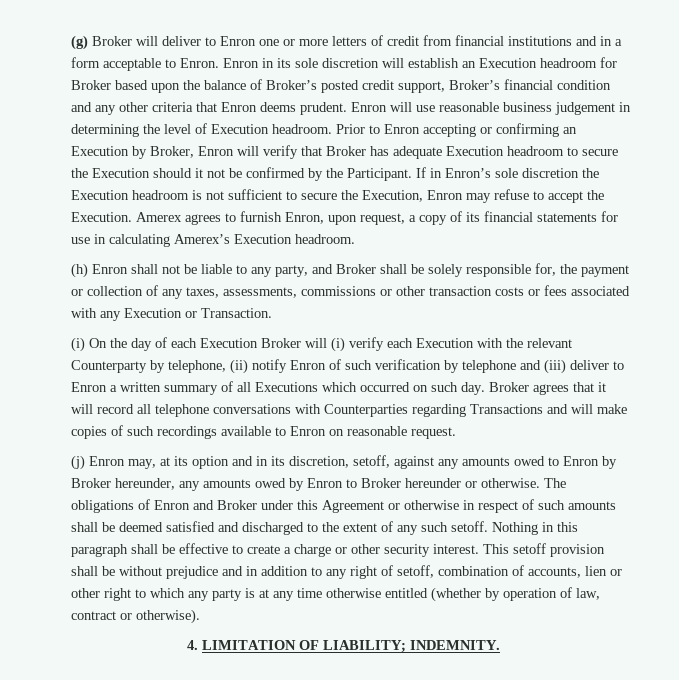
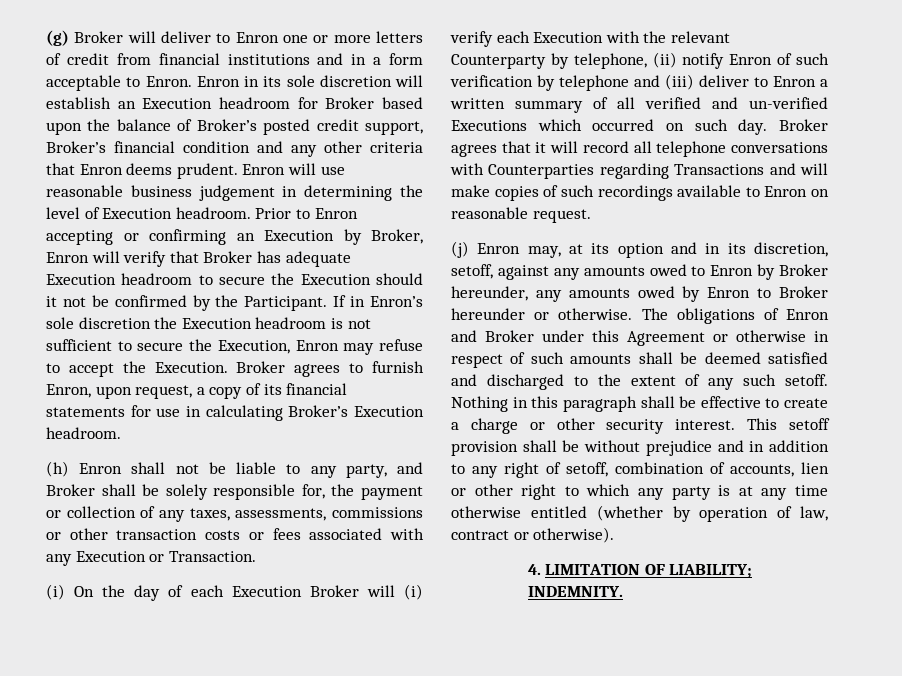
[136,212,182,222] Amerex -> [236,361,286,373] Broker
[174,234,230,244] Amerex’s -> [288,405,349,417] Broker’s
(251, 387) none -> [645,97,828,109] verified and un-verified

